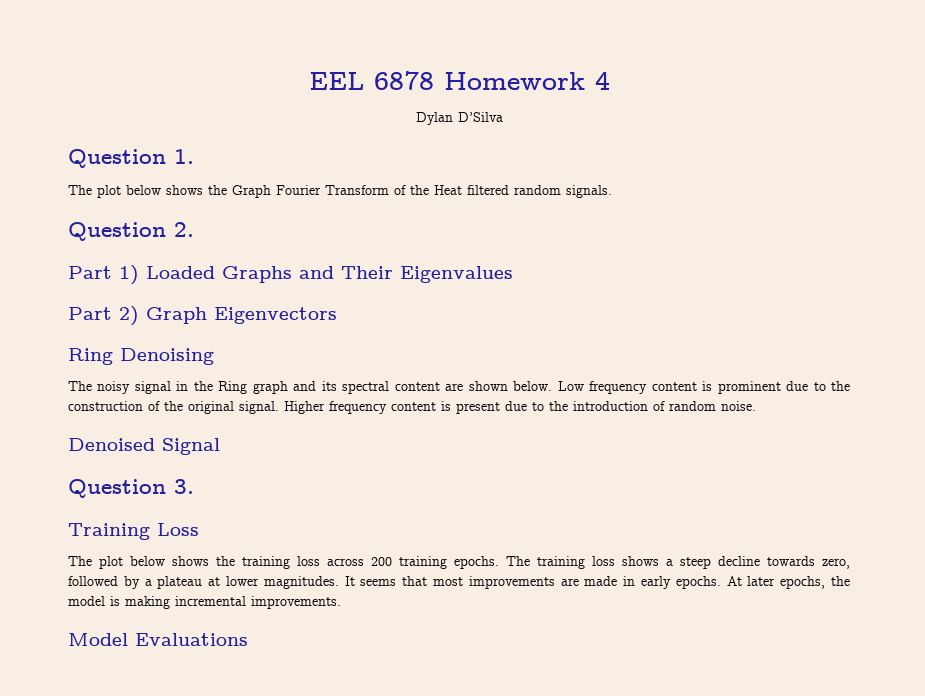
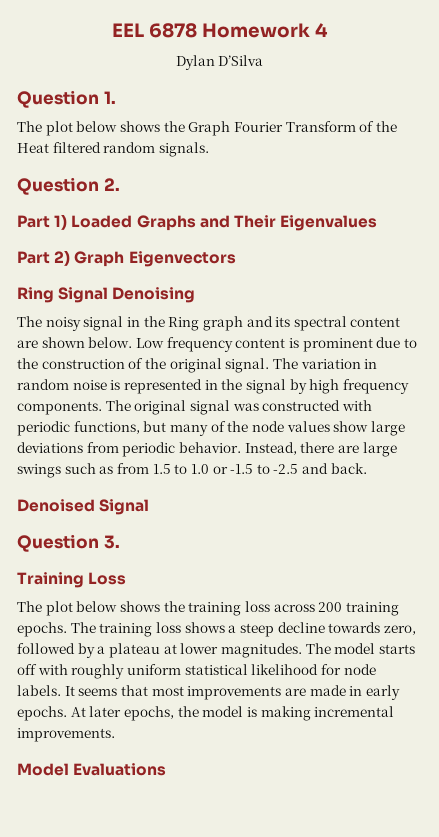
(113, 356) none -> [58,287,109,303] Signal
[284,401,756,414] Higher frequency content is present due to the introduction of random noise. -> [272,358,378,369] [17,379,409,394] [17,400,372,415] [17,421,405,436] [17,442,397,457] [17,463,367,478] The variation in random noise is represented in the signal by high frequency components. The original signal was constructed with periodic functions, but many of the node values show large deviations from periodic behavior. Instead, there are large swings such as from 1.5 to 1.0 or -1.5 to -2.5 and back.
(339, 582) none -> [305,643,415,654] [17,664,376,679] [17,685,61,696] The model starts off with roughly uniform statistical likelihood for node labels.

